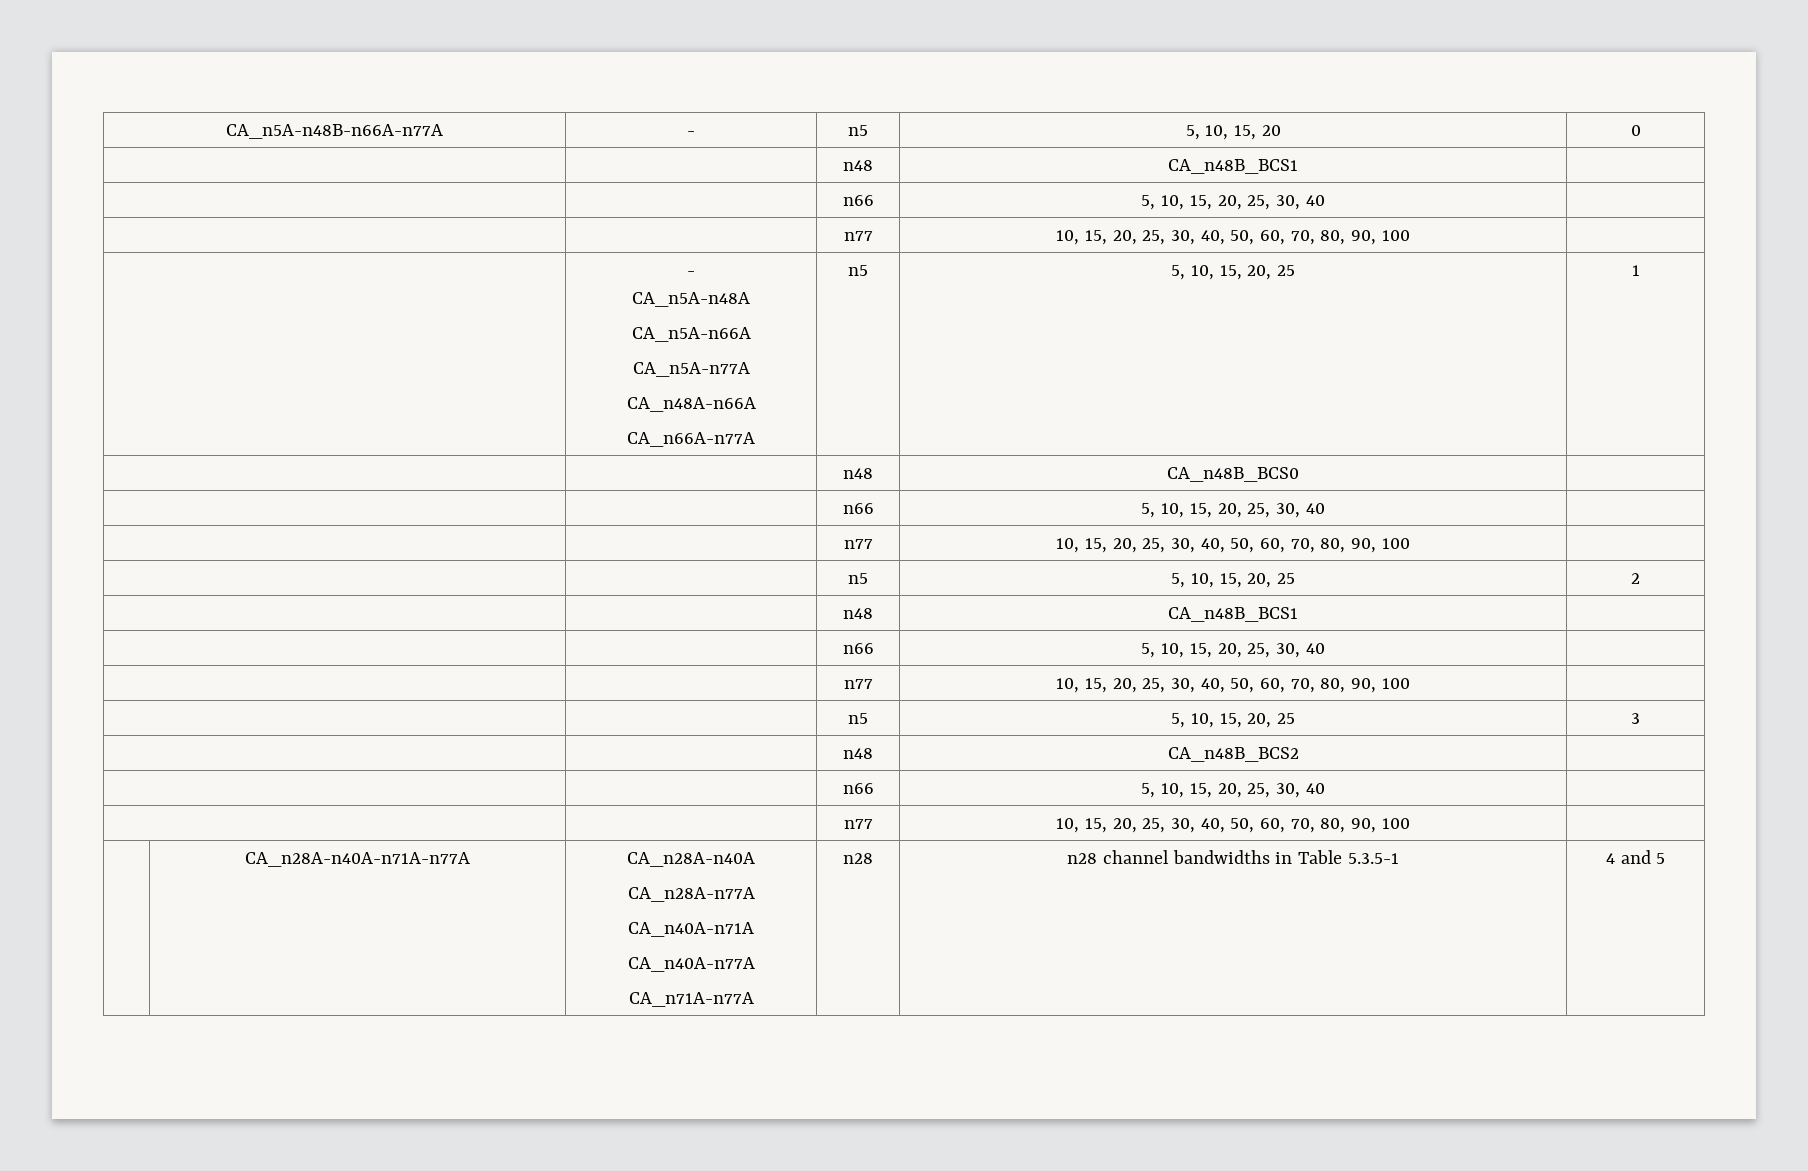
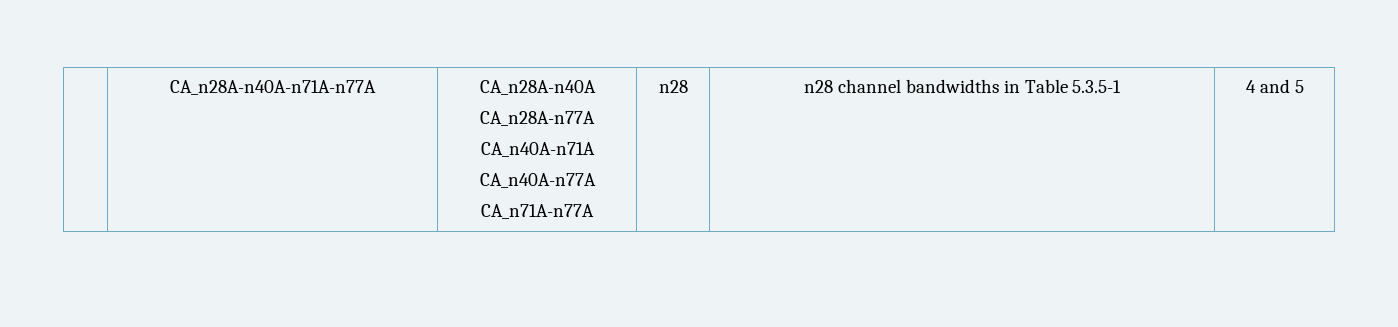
[226,124,443,139] [687,131,695,136] [848,125,868,136] [1185,125,1281,140] [1630,125,1641,136] [843,160,873,171] [1168,159,1298,174] [842,195,874,206] [1141,195,1325,210] [843,231,873,241] [1056,230,1410,245] [687,271,695,276] [632,292,750,307] [631,327,751,342] [632,362,750,377] [626,397,756,412] [627,432,755,447] [848,265,868,276] [1171,265,1295,280] [1631,265,1640,276] [843,468,873,479] [1167,467,1299,482] [842,503,874,514] [1141,503,1325,518] [843,539,873,549] [1056,538,1410,553] [848,573,868,584] [1171,573,1295,588] [1631,573,1640,584] [843,608,873,619] [1168,607,1298,622] [842,643,874,654] [1141,643,1325,658] [843,679,873,689] [1056,678,1410,693] [848,713,868,724] [1171,713,1295,728] [1631,713,1640,724] [843,748,873,759] [1167,747,1299,762] [842,783,874,794] [1141,783,1325,798] [843,819,873,829] [1056,818,1410,833] CA_n5A-n48B-n66A-n77A | - | n5 | 5, 10, 15, 20 | 0 // | | n48 | CA_n48B_BCS1 | // | | n66 | 5, 10, 15, 20, 25, 30, 40 | // | | n77 | 10, 15, 20, 25, 30, 40, 50, 60, 70, 80, 90, 100 | // | - // CA_n5A-n48A // CA_n5A-n66A // CA_n5A-n77A // CA_n48A-n66A // CA_n66A-n77A | n5 | 5, 10, 15, 20, 25 | 1 // | | n48 | CA_n48B_BCS0 | // | | n66 | 5, 10, 15, 20, 25, 30, 40 | // | | n77 | 10, 15, 20, 25, 30, 40, 50, 60, 70, 80, 90, 100 | // | | n5 | 5, 10, 15, 20, 25 | 2 // | | n48 | CA_n48B_BCS1 | // | | n66 | 5, 10, 15, 20, 25, 30, 40 | // | | n77 | 10, 15, 20, 25, 30, 40, 50, 60, 70, 80, 90, 100 | // | | n5 | 5, 10, 15, 20, 25 | 3 // | | n48 | CA_n48B_BCS2 | // | | n66 | 5, 10, 15, 20, 25, 30, 40 | // | | n77 | 10, 15, 20, 25, 30, 40, 50, 60, 70, 80, 90, 100 | // -> (170, 87) none

